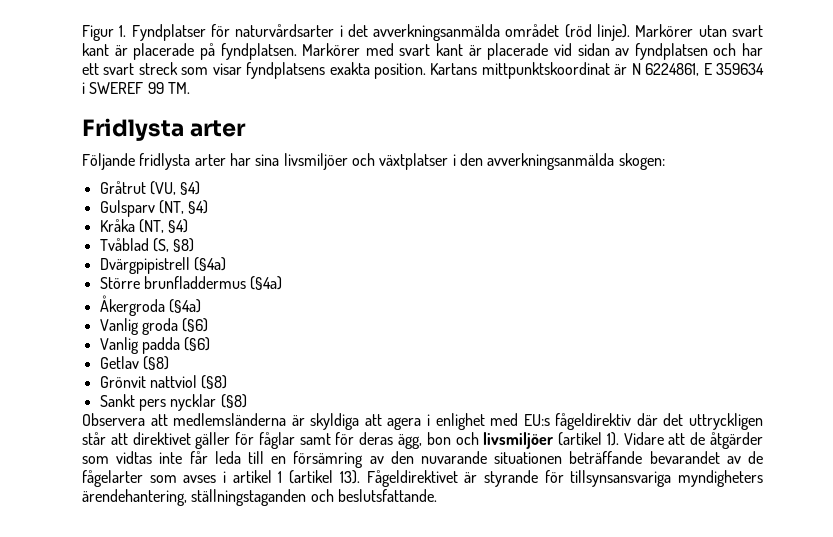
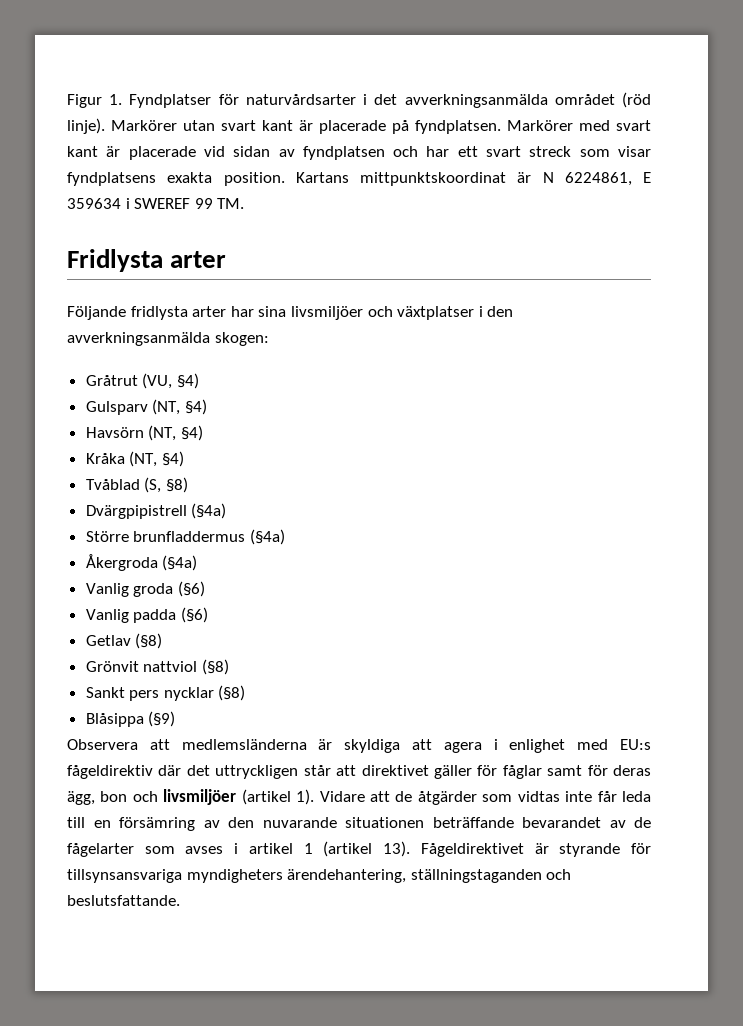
(209, 207) none -> [85,425,203,441] // Havsörn (NT, §4)
(247, 401) none -> [85,711,176,727] // Blåsippa (§9)

